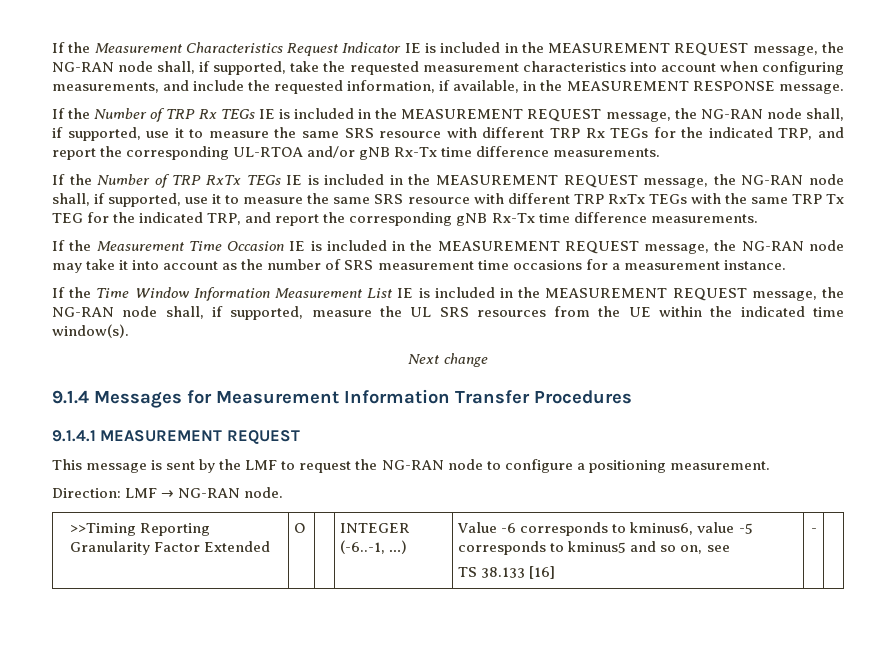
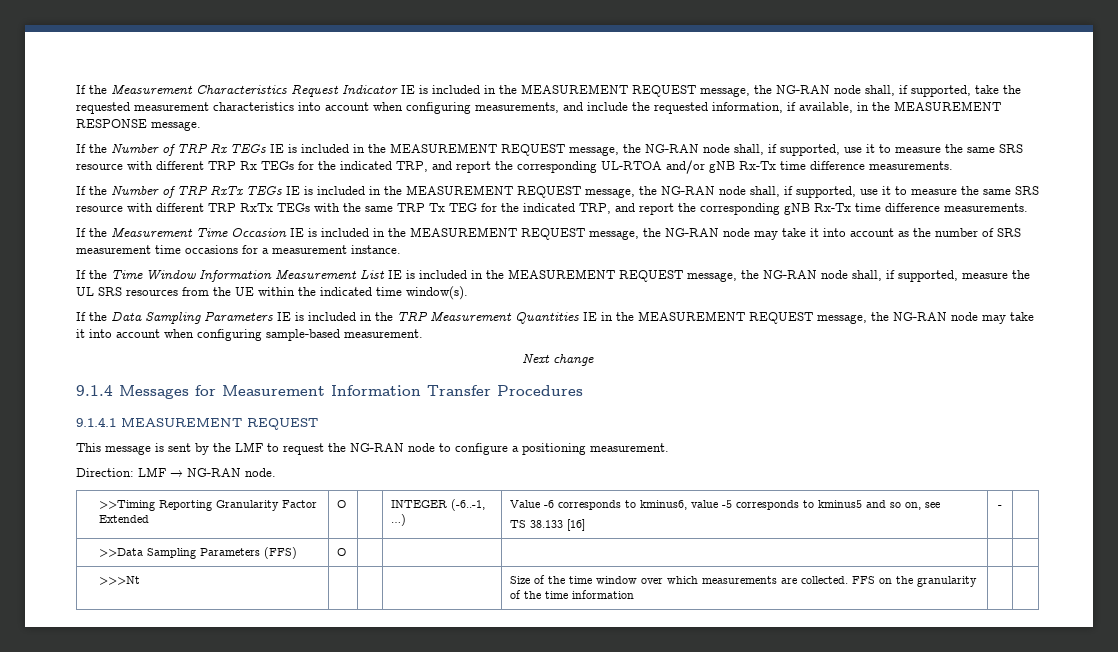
(129, 331) none -> [76,311,1034,324] [76,329,423,341] // If the Data Sampling Parameters IE is included in the TRP Measurement Quantities IE in the MEASUREMENT REQUEST message, the NG-RAN node may take it into account when configuring sample-based measurement.
(817, 530) none -> [99,547,298,559] [337,548,347,556] [99,576,141,585] [510,575,978,587] [510,590,635,599] // >>Data Sampling Parameters (FFS) | O | | | | | // >>>Nt | | | | Size of the time window over which measurements are collected. FFS on the granularity of the time information | |

